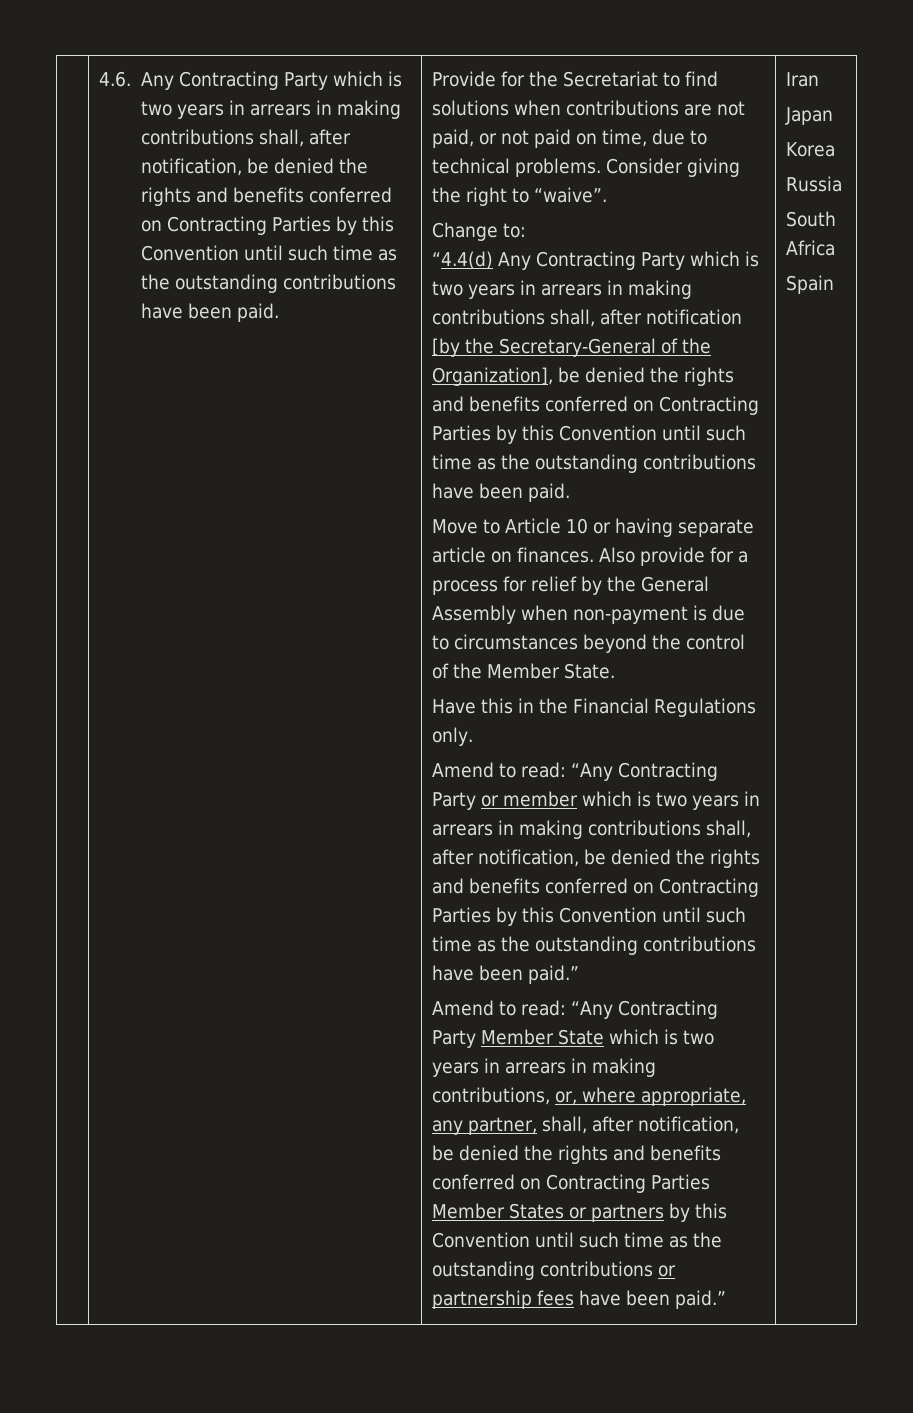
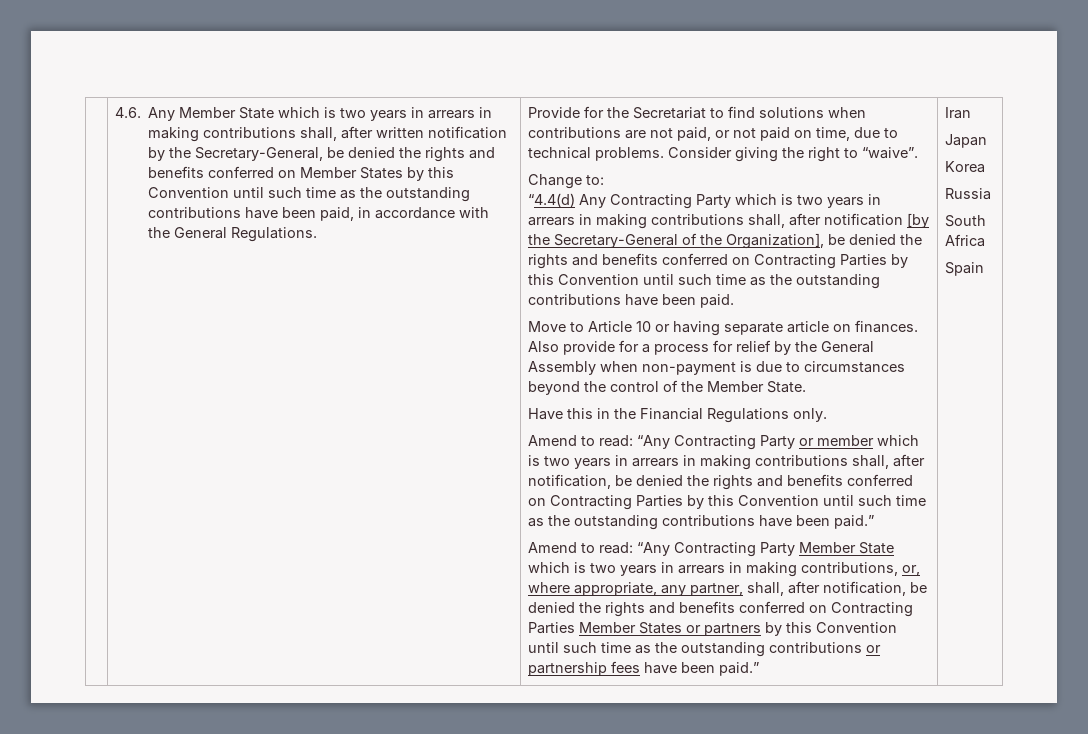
[178,71,328,90] Contracting Party -> [178,107,274,119] Member State
[140,158,368,176] [140,187,392,206] [140,216,331,235] notification, be denied the rights and benefits conferred on Contracting Parties -> [375,126,507,139] [147,147,495,162] [147,166,403,179] written notification by the Secretary-General, be denied the rights and benefits conferred on Member States
[236,303,279,322] paid. -> [319,207,489,221] [147,227,317,242] paid, in accordance with the General Regulations.

